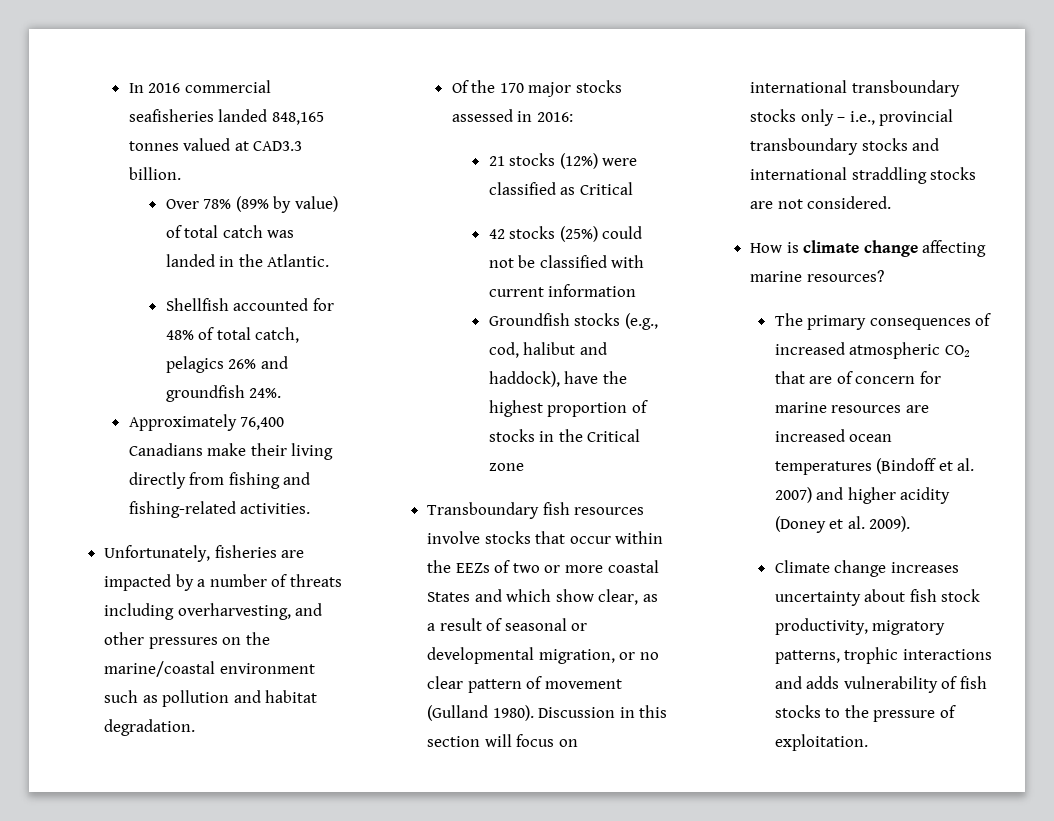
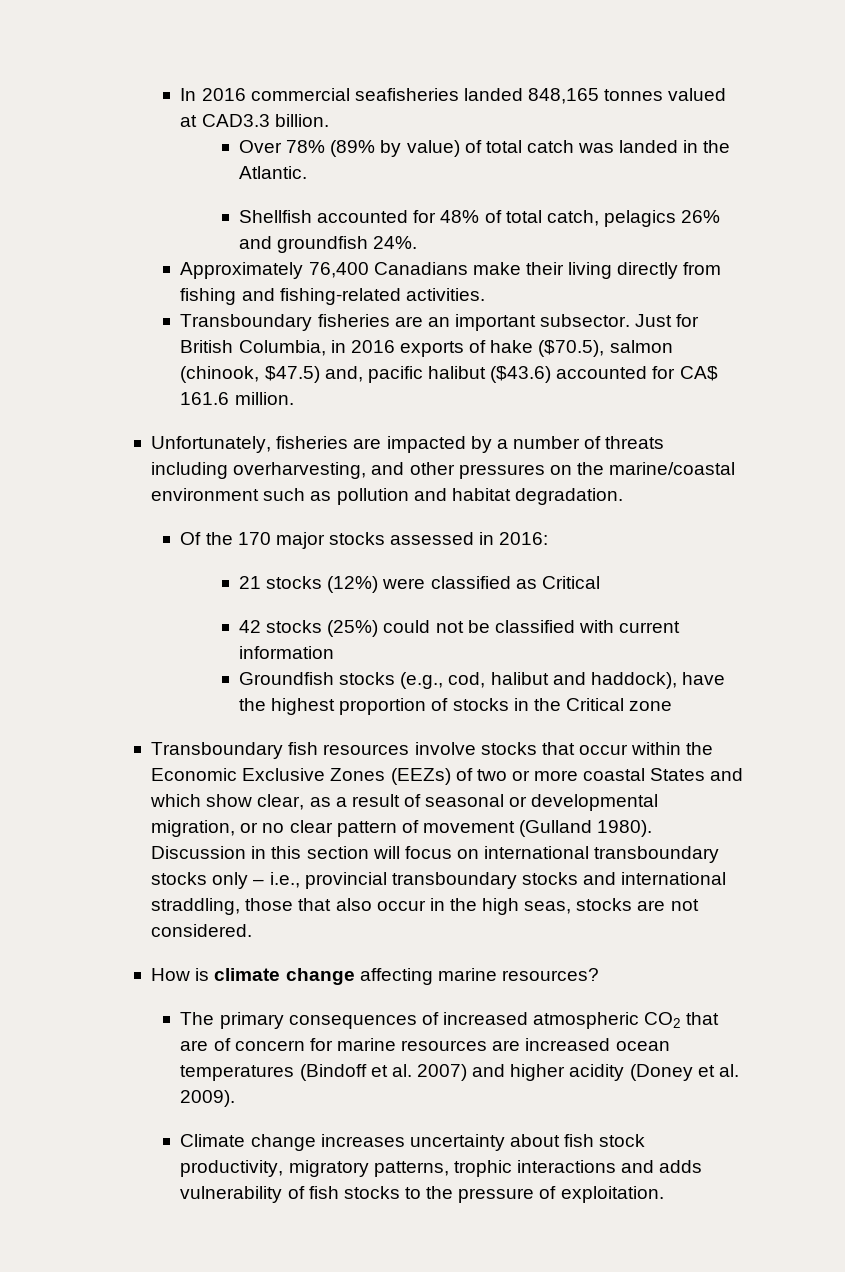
(311, 508) none -> [180,314,700,331] [180,340,673,357] [180,366,718,383] [180,392,294,405] // Transboundary fisheries are an important subsector. Just for British Columbia, in 2016 exports of hake ($70.5), salmon (chinook, $47.5) and, pacific halibut ($43.6) accounted for CA$ 161.6 million.
[455,563,490,573] EEZs -> [151,768,451,785] Economic Exclusive Zones (EEZs)
[851,167,927,184] straddling -> [151,898,572,915] straddling, those that also occur in the high seas,

